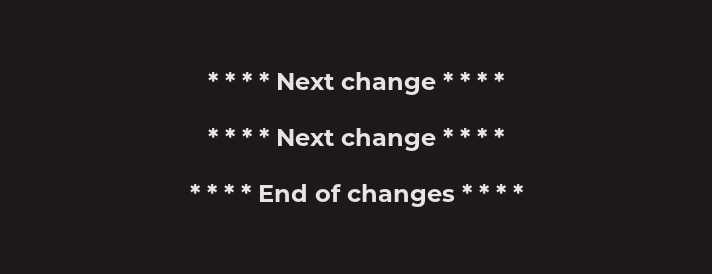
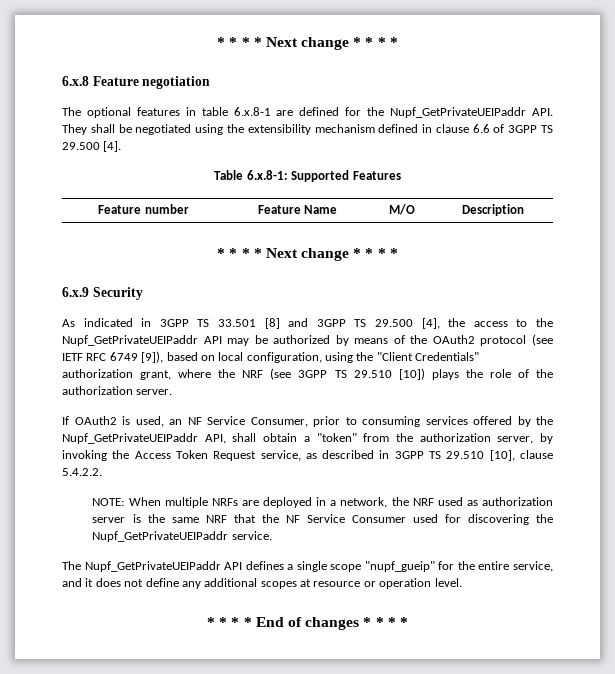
(505, 81) none -> [62,76,211,89] [62,107,554,118] [62,124,553,135] [62,141,122,152] [214,170,401,182] [98,204,189,214] [257,205,338,214] [389,204,415,215] [462,204,524,216] // 6.x.8 Feature negotiation // The optional features in table 6.x.8-1 are defined for the Nupf_GetPrivateUEIPaddr API. They shall be negotiated using the extensibility mechanism defined in clause 6.6 of 3GPP TS 29.500 [4]. // Table 6.x.8-1: Supported Features // Feature number | Feature Name | M/O | Description
(505, 137) none -> [62,287,143,300] [62,318,554,329] [62,334,553,346] [62,351,480,363] [62,368,553,380] [62,386,173,395] [62,416,553,427] [62,433,553,444] [62,450,554,461] [62,468,102,476] [92,497,554,508] [92,514,553,525] [92,531,272,542] [62,561,553,572] [62,578,462,589] // 6.x.9 Security // As indicated in 3GPP TS 33.501 [8] and 3GPP TS 29.500 [4], the access to the Nupf_GetPrivateUEIPaddr API may be authorized by means of the OAuth2 protocol (see IETF RFC 6749 [9]), based on local configuration, using the "Client Credentials" authorization grant, where the NRF (see 3GPP TS 29.510 [10]) plays the role of the authorization server. // If OAuth2 is used, an NF Service Consumer, prior to consuming services offered by the Nupf_GetPrivateUEIPaddr API, shall obtain a "token" from the authorization server, by invoking the Access Token Request service, as described in 3GPP TS 29.510 [10], clause 5.4.2.2. // NOTE: When multiple NRFs are deployed in a network, the NRF used as authorization server is the same NRF that the NF Service Consumer used for discovering the Nupf_GetPrivateUEIPaddr service. // The Nupf_GetPrivateUEIPaddr API defines a single scope "nupf_gueip" for the entire service, and it does not define any additional scopes at resource or operation level.

